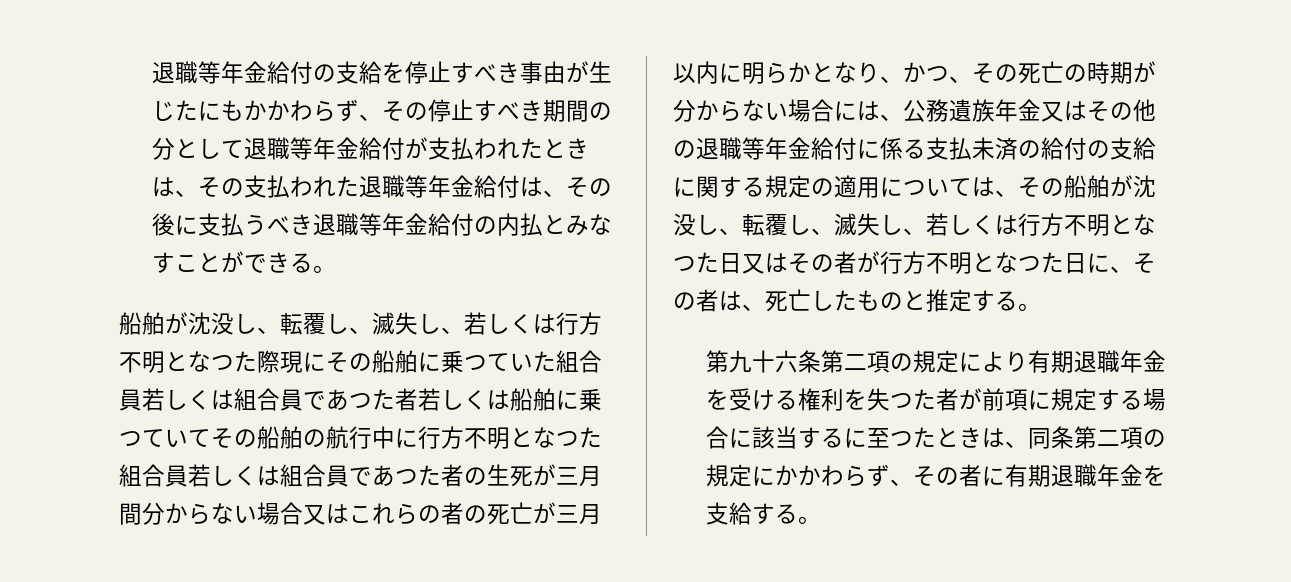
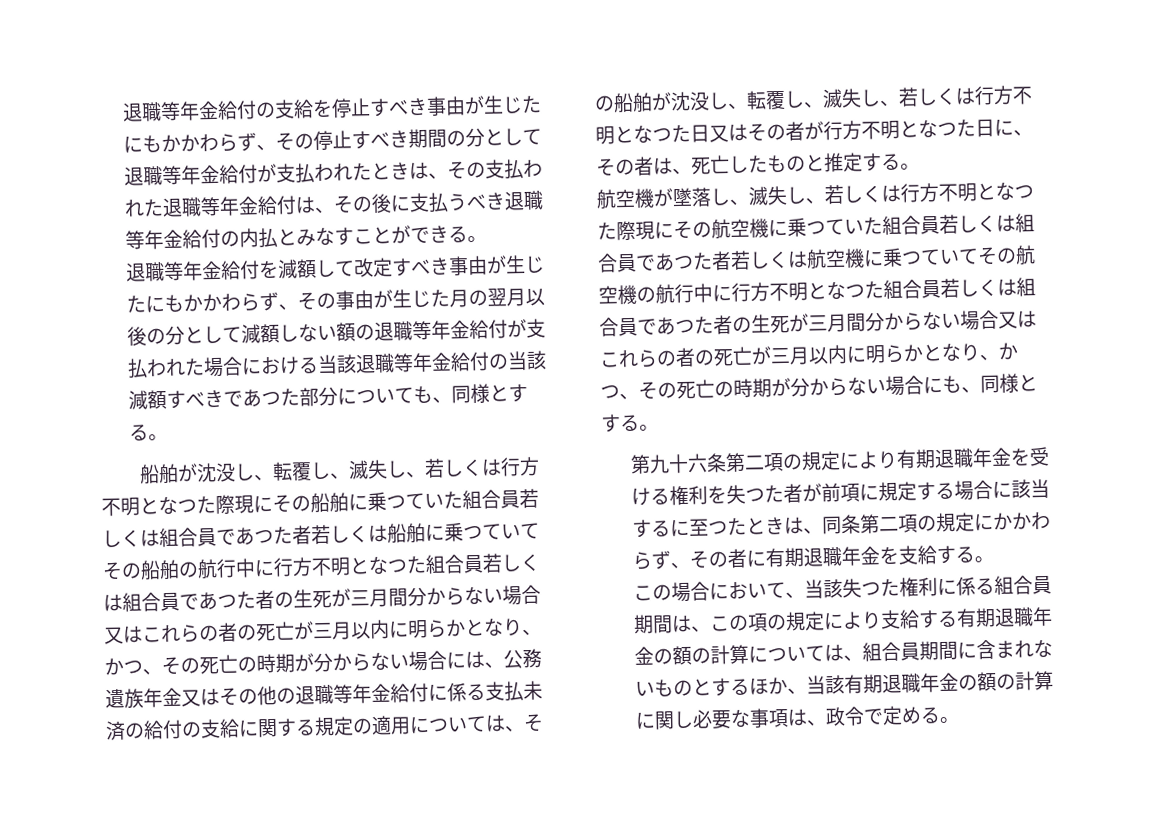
(337, 269) none -> [124,254,545,282] [125,287,545,313] [126,318,546,346] [126,350,547,378] [127,383,528,410] [128,424,168,441] // 退職等年金給付を減額して改定すべき事由が生じたにもかかわらず、その事由が生じた月の翌月以後の分として減額しない額の退職等年金給付が支払われた場合における当該退職等年金給付の当該減額すべきであつた部分についても、同様とする。
(1041, 307) none -> [596,182,1034,209] [597,213,1035,242] [597,245,1036,273] [598,277,1036,305] [599,309,1037,337] [599,342,1019,368] [600,373,1038,400] [601,414,659,433] // 航空機が墜落し、滅失し、若しくは行方不明となつた際現にその航空機に乗つていた組合員若しくは組合員であつた者若しくは航空機に乗つていてその航空機の航行中に行方不明となつた組合員若しくは組合員であつた者の生死が三月間分からない場合又はこれらの者の死亡が三月以内に明らかとなり、かつ、その死亡の時期が分からない場合にも、同様とする。
(822, 520) none -> [632,575,1052,603] [632,606,1053,634] [633,639,1053,666] [634,670,1054,697] [634,705,960,730] // この場合において、当該失つた権利に係る組合員期間は、この項の規定により支給する有期退職年金の額の計算については、組合員期間に含まれないものとするほか、当該有期退職年金の額の計算に関し必要な事項は、政令で定める。

